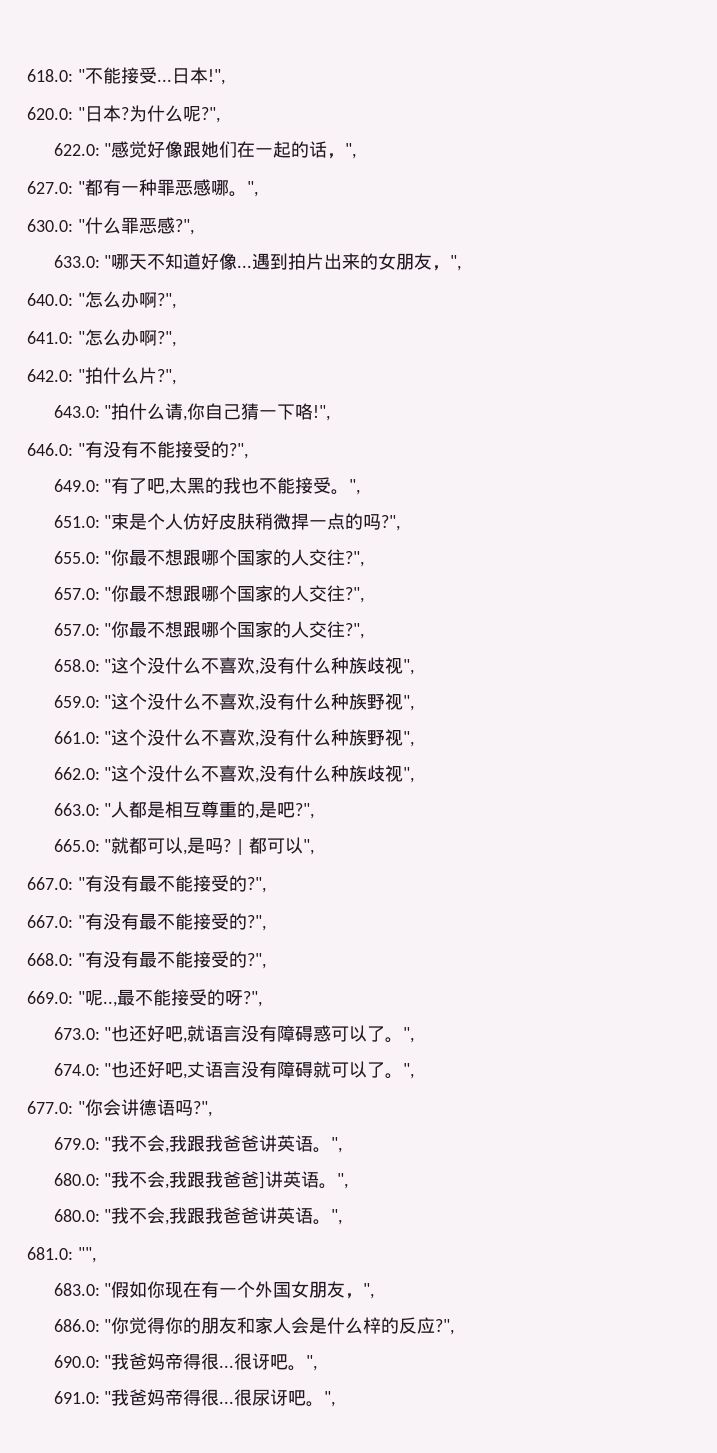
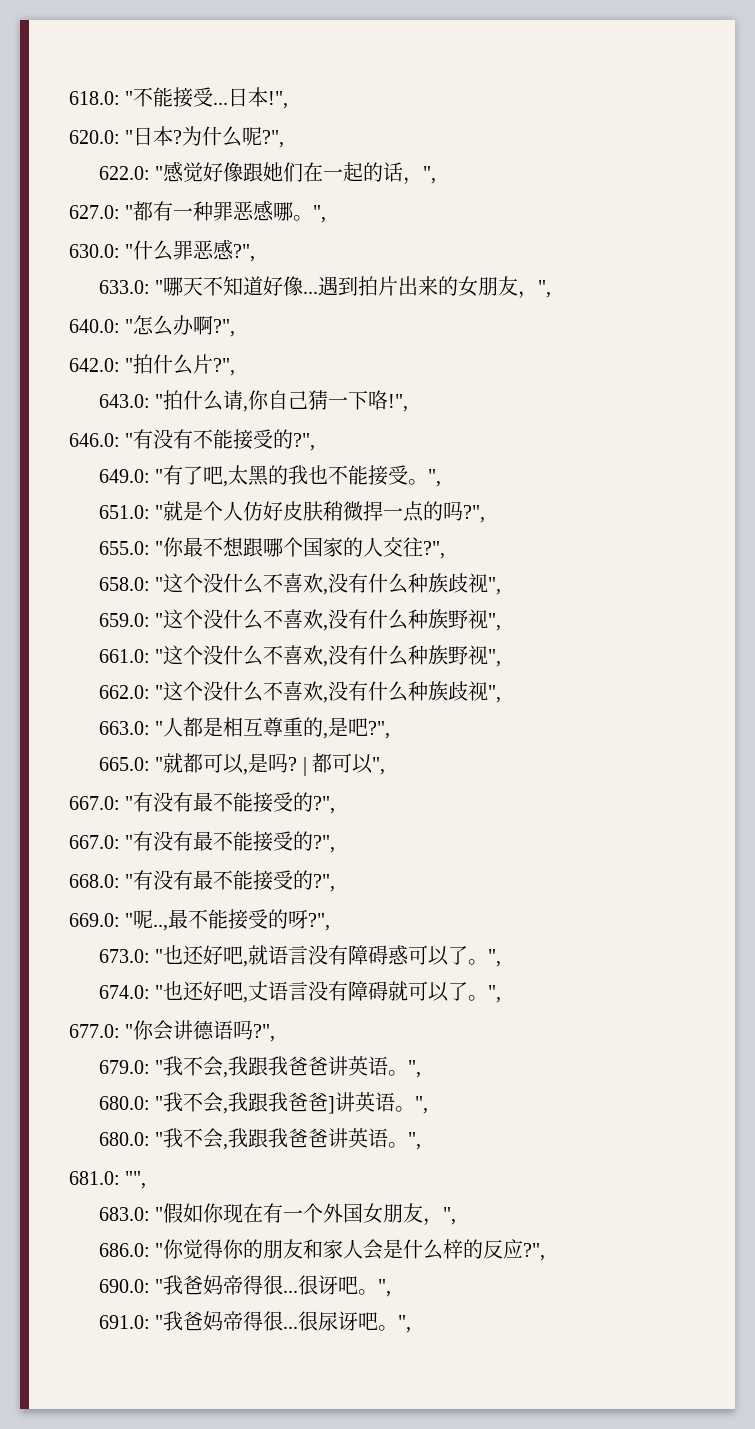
[27,329,176,347] // 641.0: "怎么办啊?", -> (236, 328) none
[111,513,130,530] 束 -> [163,501,184,521] 就
[53,585,365,603] [53,621,365,639] // 657.0: "你最不想跟哪个国家的人交往?", // 657.0: "你最不想跟哪个国家的人交往?", -> (446, 550) none

